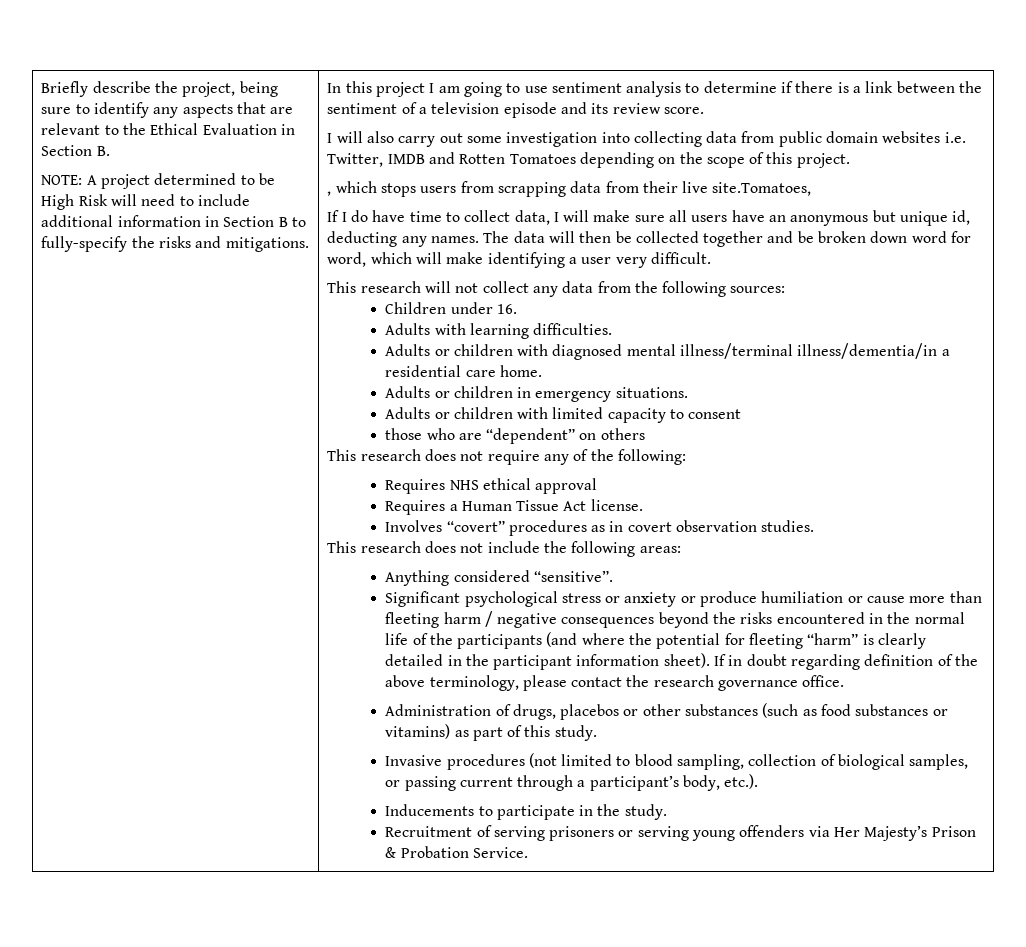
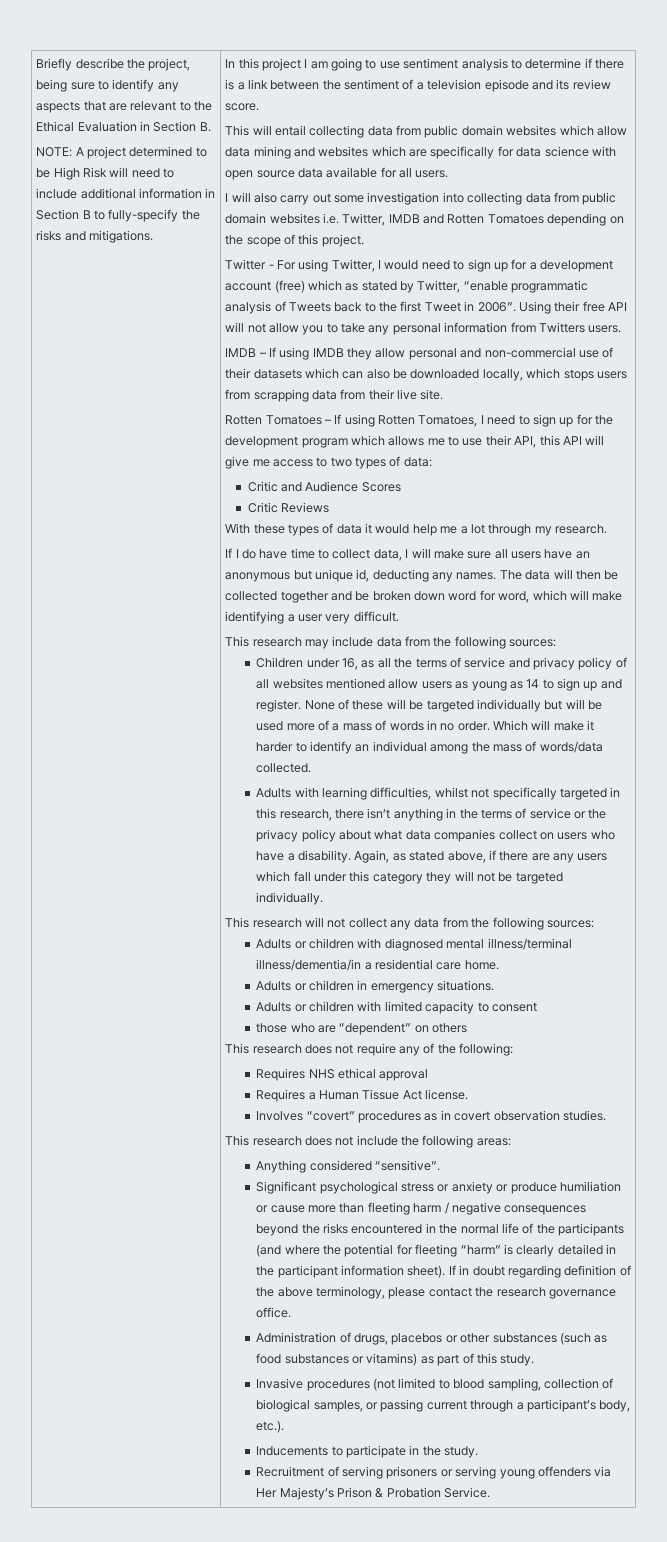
(704, 110) none -> [225,125,627,138] [225,146,616,159] [225,167,449,180] // This will entail collecting data from public domain websites which allow data mining and websites which are specifically for data science with open source data available for all users.
[327,191,332,196] , -> [225,259,614,272] [225,280,589,293] [225,301,628,314] [225,322,622,335] [225,347,614,360] [225,368,523,381] Twitter - For using Twitter, I would need to sign up for a development account (free) which as stated by Twitter, “enable programmatic analysis of Tweets back to the first Tweet in 2006”. Using their free API will not allow you to take any personal information from Twitters users. // IMDB – If using IMDB they allow personal and non-commercial use of their datasets which can also be downloaded locally,
[712,182,812,196] site.Tomatoes, -> [420,389,444,400] [225,414,614,427] [225,435,605,448] [225,456,432,469] [247,481,401,492] [247,502,329,513] [225,523,608,536] site. // Rotten Tomatoes – If using Rotten Tomatoes, I need to sign up for the development program which allows me to use their API, this API will give me access to two types of data: // Critic and Audience Scores // Critic Reviews // With these types of data it would help me a lot through my research.
(711, 258) none -> [225,636,557,649] [256,657,627,670] [256,678,622,691] [256,699,602,712] [256,720,595,731] [256,741,603,754] [256,763,312,773] [256,787,621,800] [256,808,607,821] [256,829,615,842] [256,850,608,863] [256,871,563,884] [256,892,324,905] // This research may include data from the following sources: // Children under 16, as all the terms of service and privacy policy of all websites mentioned allow users as young as 14 to sign up and register. None of these will be targeted individually but will be used more of a mass of words in no order. Which will make it harder to identify an individual among the mass of words/data collected. // Adults with learning difficulties, whilst not specifically targeted in this research, there isn’t anything in the terms of service or the privacy policy about what data companies collect on users who have a disability. Again, as stated above, if there are any users which fall under this category they will not be targeted individually.
[385,302,517,314] [385,323,613,339] // Children under 16. // Adults with learning difficulties. -> (594, 924) none

